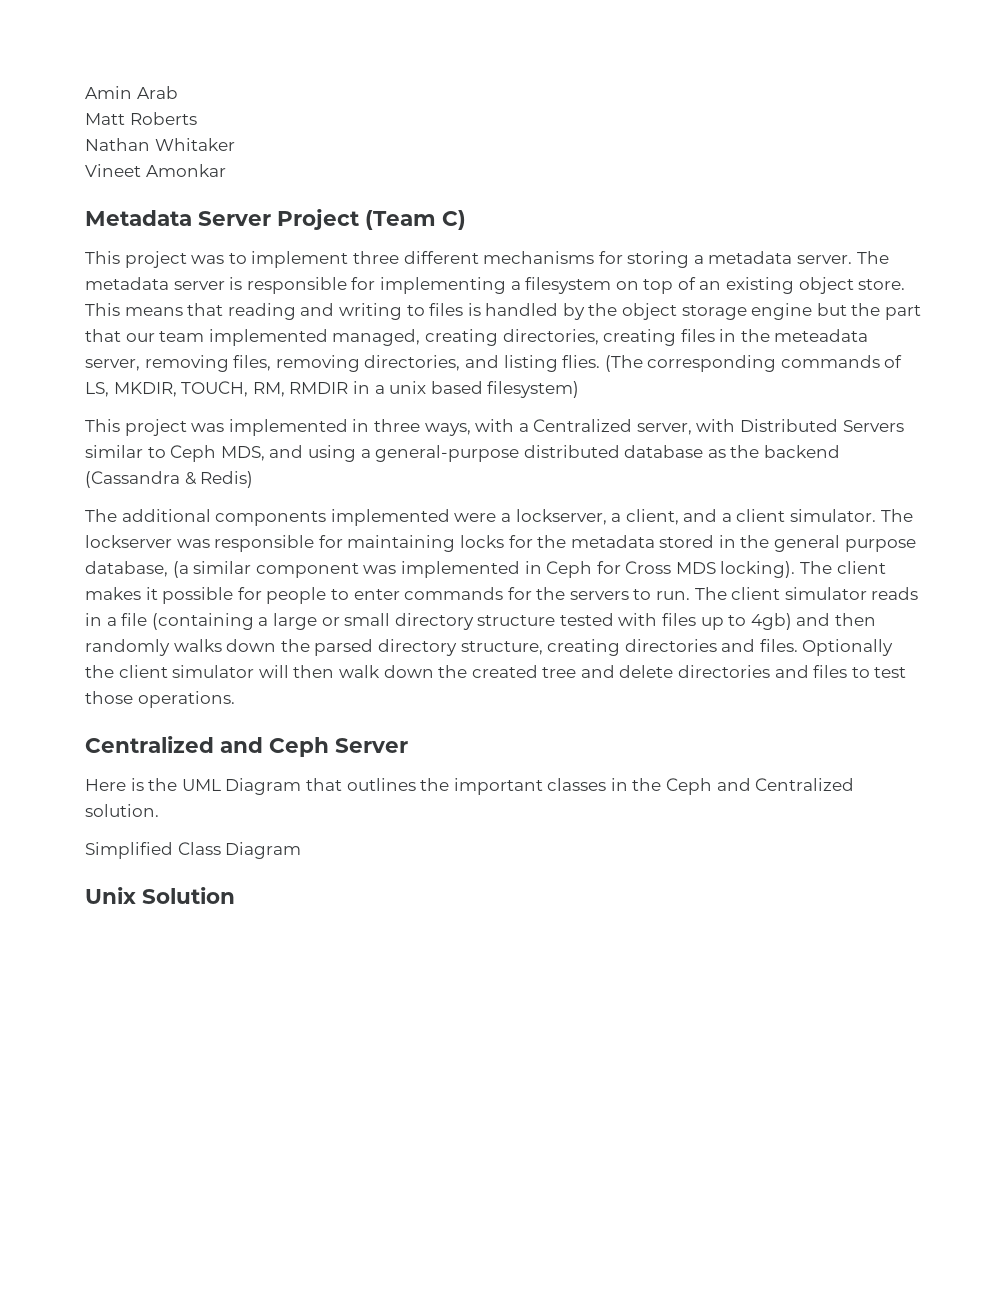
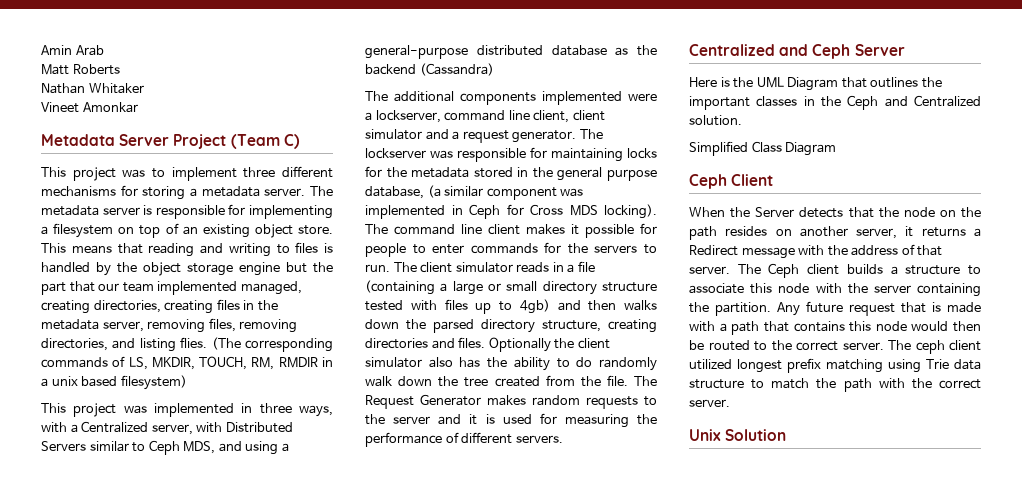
[774,329,869,342] meteadata -> [41,319,99,330] metadata
[85,471,254,488] (Cassandra & Redis) -> [419,63,494,76] (Cassandra)
[611,509,877,525] a client, and a client simulator. -> [444,110,605,123] [365,129,577,143] command line client, client simulator and a request generator.
(833, 567) none -> [394,224,482,235] command line
[85,639,170,656] randomly -> (617, 305) none
[258,665,907,678] [85,691,235,708] will then walk down the created tree and delete directories and files to test those operations. -> [428,357,657,371] [365,375,657,387] [365,394,657,409] [365,413,657,428] [365,432,563,447] also has the ability to do randomly walk down the tree created from the file. The Request Generator makes random requests to the server and it is used for measuring the performance of different servers.
(302, 850) none -> [689,174,774,189] [689,207,981,218] [689,226,981,240] [689,244,943,259] [689,263,981,278] [689,283,981,297] [689,301,981,316] [689,321,981,335] [689,340,981,354] [689,358,981,373] [689,378,981,392] [689,399,730,407] // Ceph Client // When the Server detects that the node on the path resides on another server, it returns a Redirect message with the address of that server. The Ceph client builds a structure to associate this node with the server containing the partition. Any future request that is made with a path that contains this node would then be routed to the correct server. The ceph client utilized longest prefix matching using Trie data structure to match the path with the correct server.

